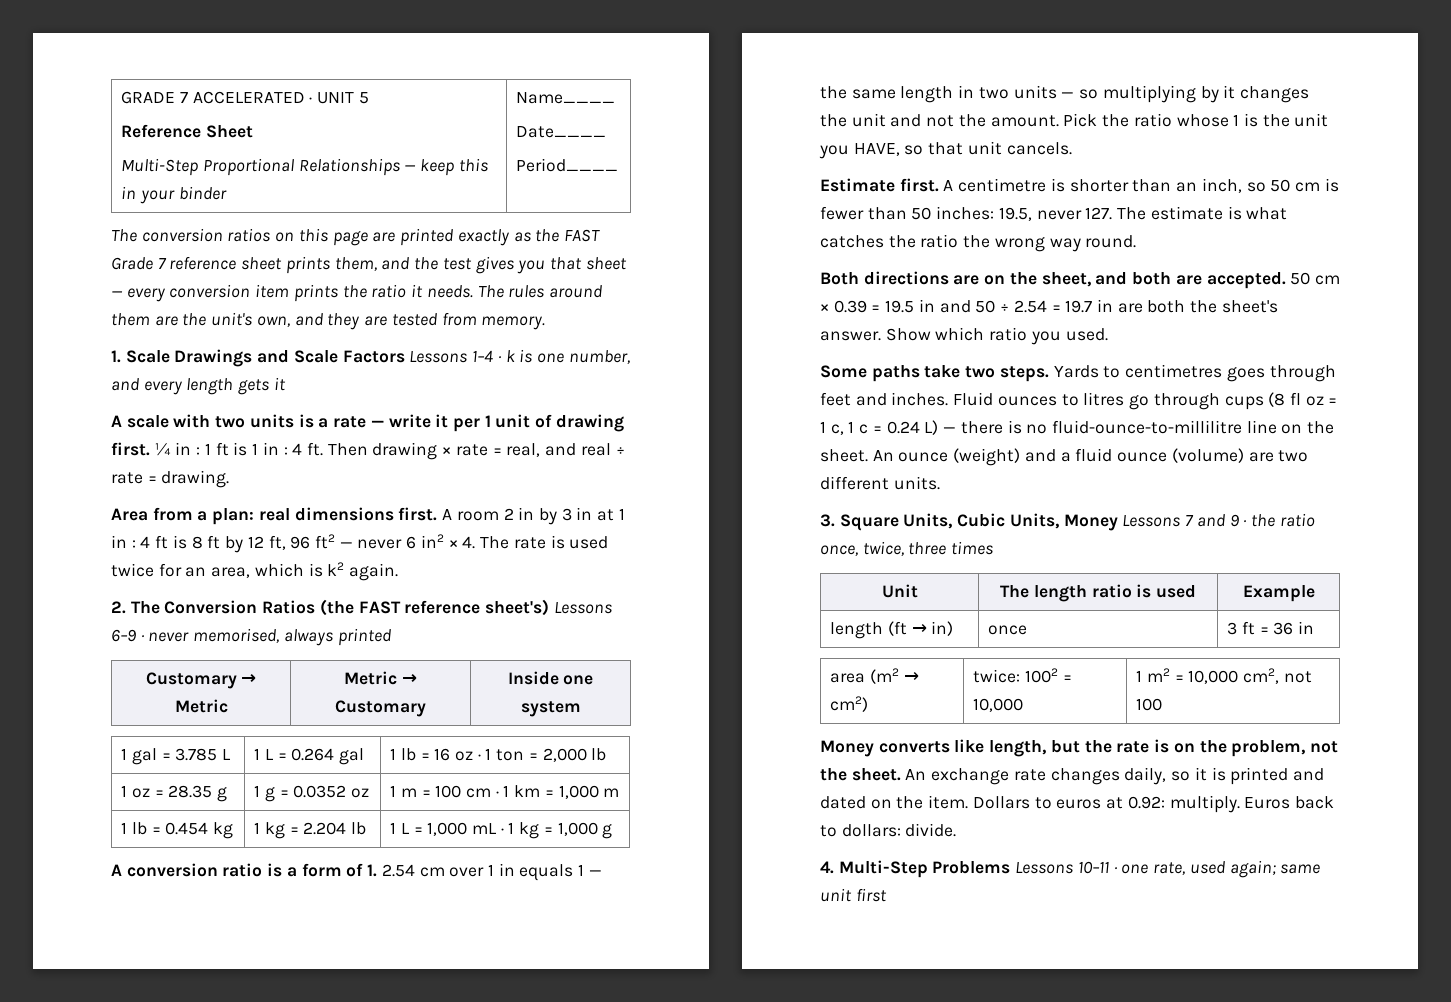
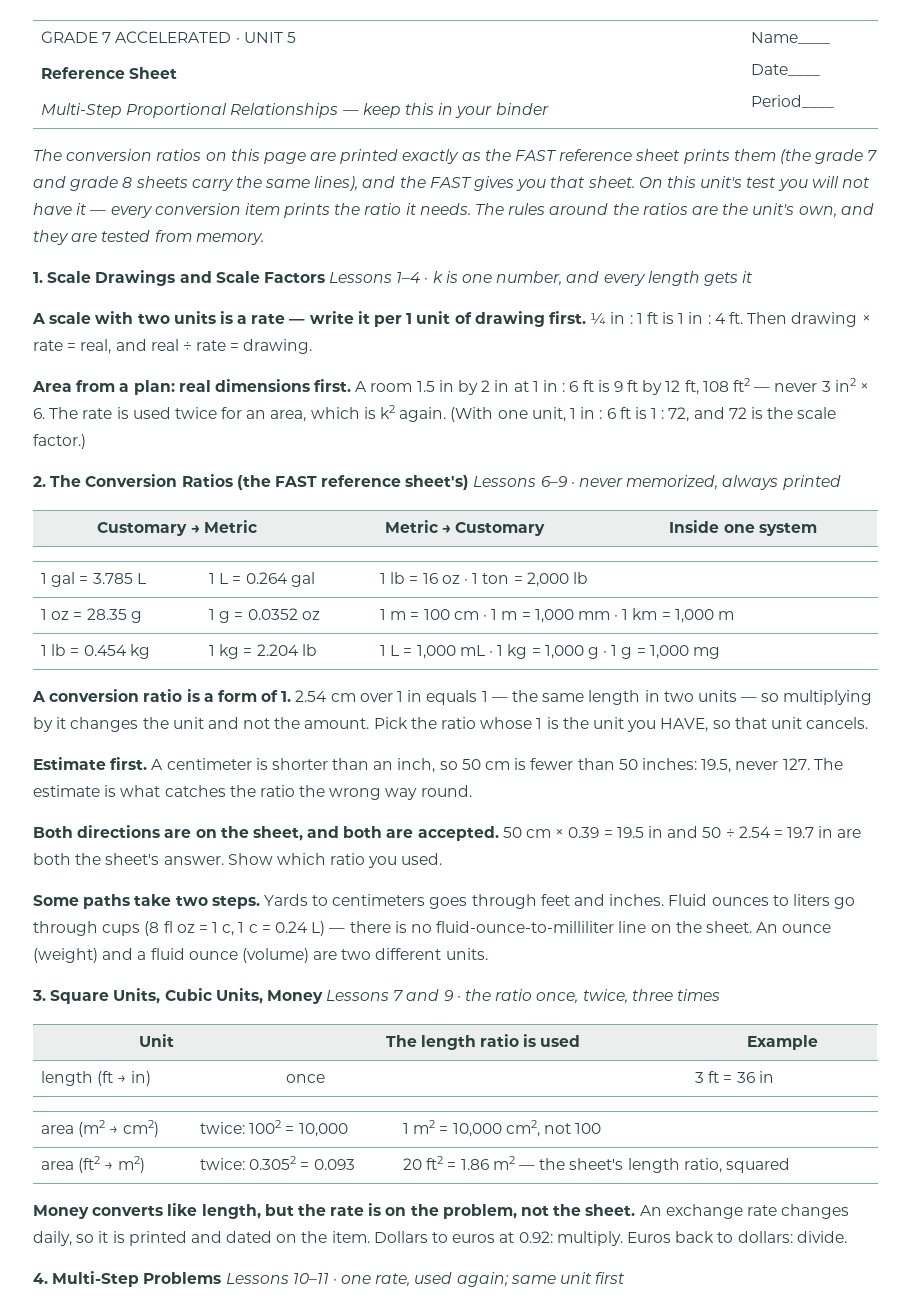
[111,257,167,270] Grade 7 -> (558, 155) none
[334,257,377,271] them, -> [733,149,878,164] [33,176,359,191] them (the grade 7 and grade 8 sheets carry the same lines),
[442,258,472,270] test -> [429,177,472,188] FAST
[585,257,627,270] sheet -> [587,176,870,191] [33,203,88,215] sheet. On this unit's test you will not have it
[111,313,150,326] them -> [612,203,688,215] the ratios
[503,508,514,520] 2 -> [416,381,435,392] 1.5
[561,508,572,521] 3 -> [481,380,491,392] 2
[140,535,203,549] 4 ft is 8 -> [569,380,623,392] 6 ft is 9
[290,536,311,549] 96 -> [702,381,729,392] 108
[406,536,417,549] 6 -> [821,381,831,392] 3
[462,536,476,549] 4. -> [33,408,45,419] 6.
(399, 572) none -> [450,407,837,422] [33,434,86,449] (With one unit, 1 in : 6 ft is 1 : 72, and 72 is the scale factor.)
[193,628,280,643] memorised, -> [626,475,719,490] memorized,
(510, 791) none -> [501,609,629,623] m = 1,000 mm · 1
(613, 831) none -> [603,645,720,659] · 1 g = 1,000 mg
[958,178,1047,192] centimetre -> [166,758,252,770] centimeter
[1125,364,1223,378] centimetres -> [332,894,426,906] centimeters
[1083,392,1125,406] litres -> [792,894,830,906] liters
[1051,420,1242,434] fluid-ounce-to-millilitre -> [436,921,615,933] fluid-ounce-to-milliliter
(1163, 704) none -> [41,1156,145,1173] [200,1156,355,1170] [403,1156,790,1173] // area (ft2 → m2) | twice: 0.3052 = 0.093 | 20 ft2 = 1.86 m2 — the sheet's length ratio, squared

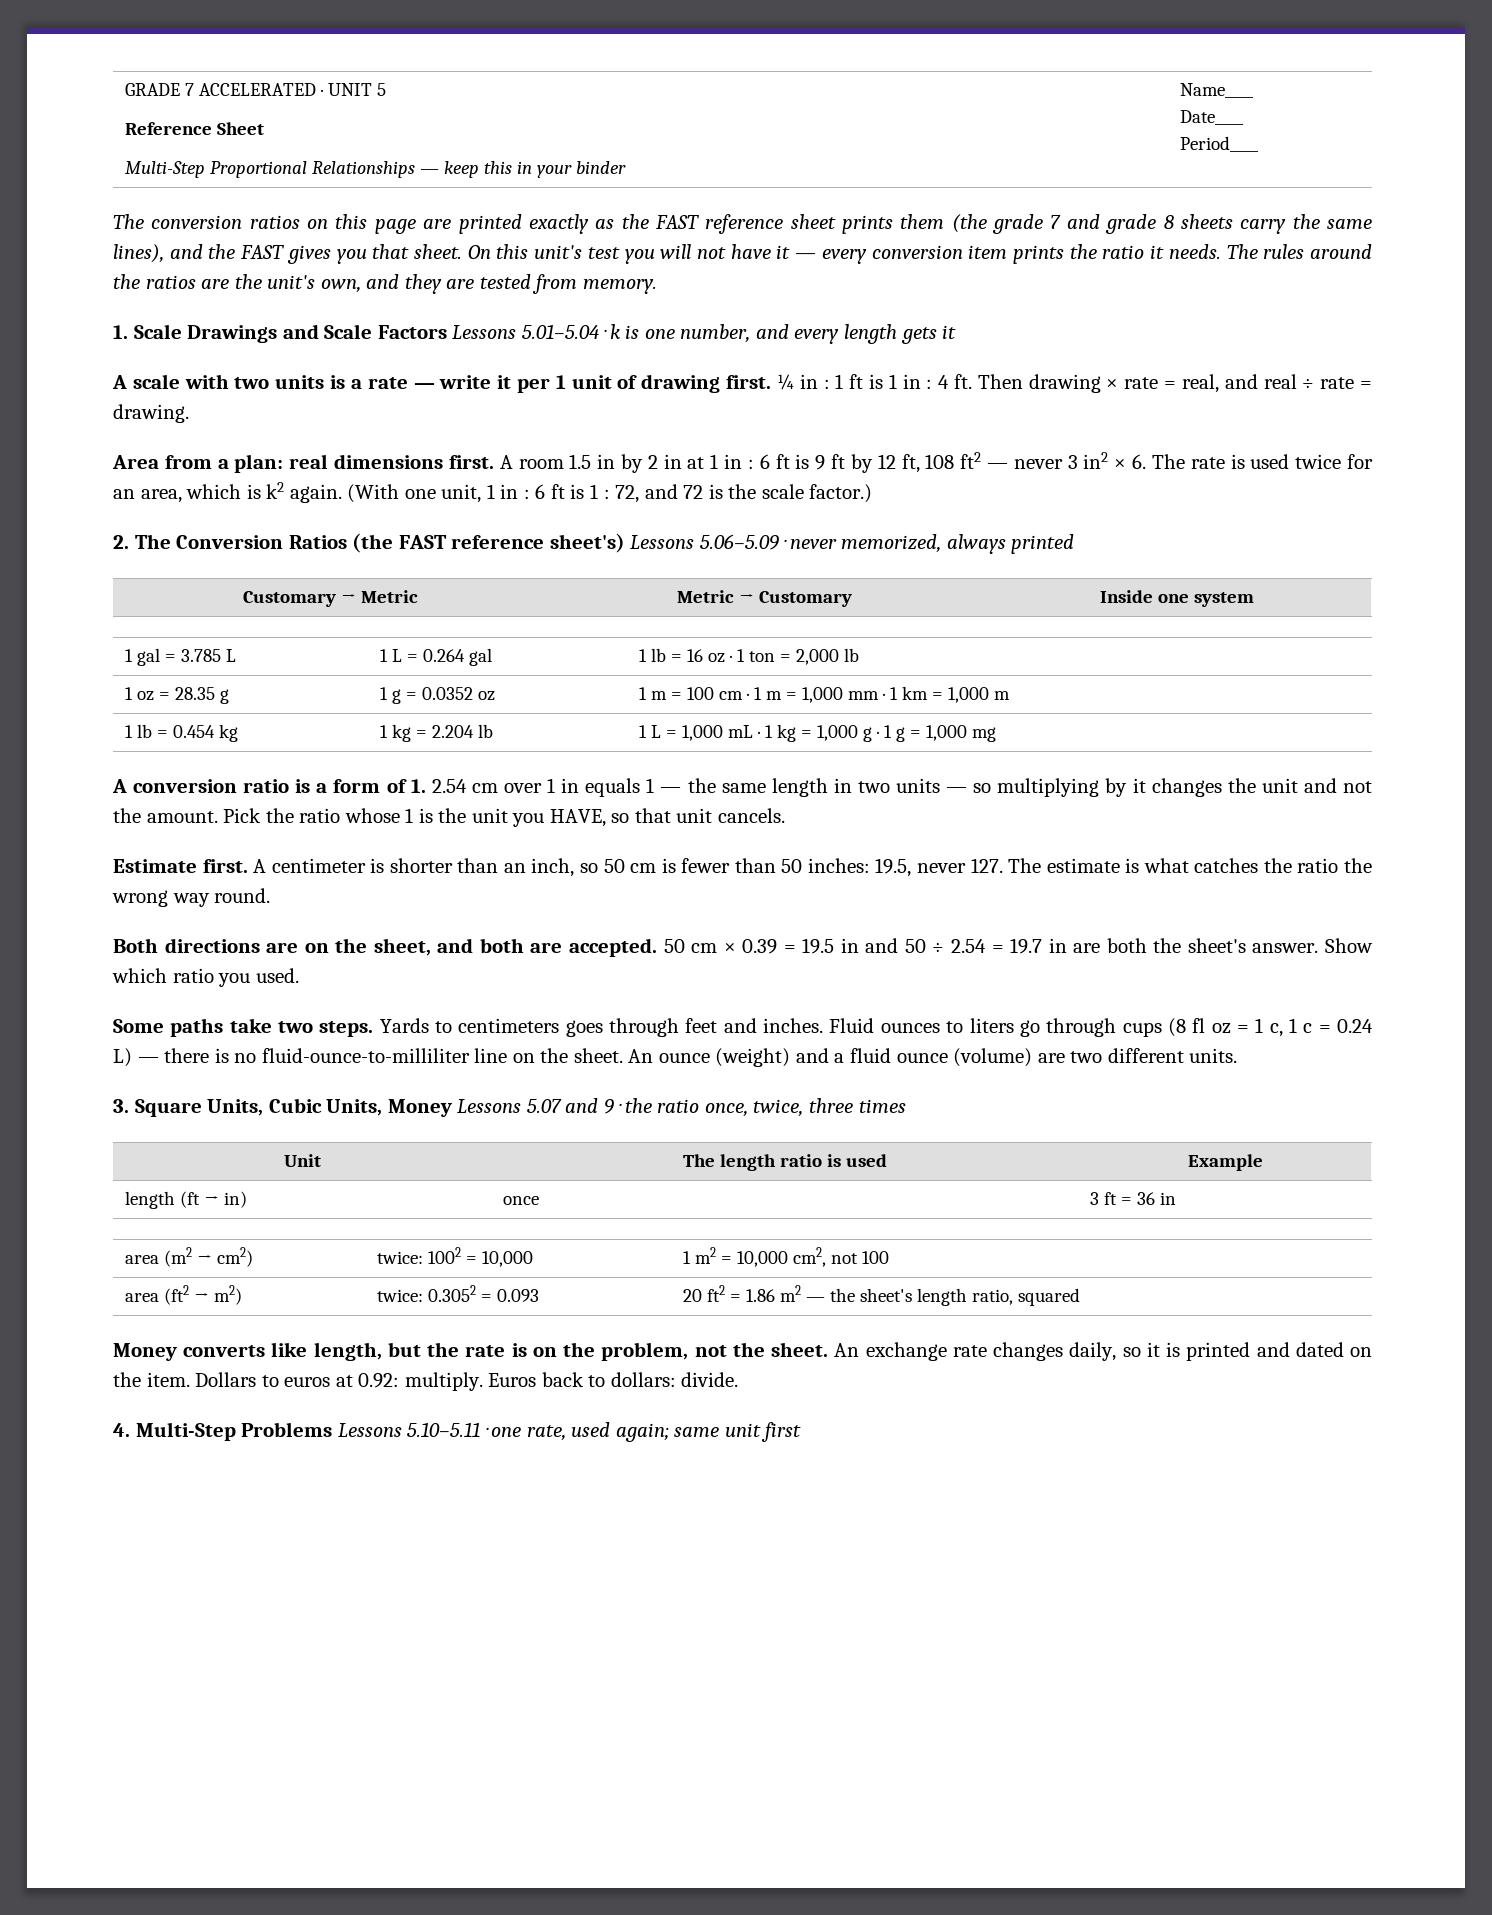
[396,272,421,283] 1–4 -> [521,324,599,339] 5.01–5.04
[540,476,568,487] 6–9 -> [699,534,779,550] 5.06–5.09
[393,990,404,1001] 7 -> [526,1099,562,1113] 5.07
[292,1273,329,1284] 10–11 -> [407,1422,481,1437] 5.10–5.11

